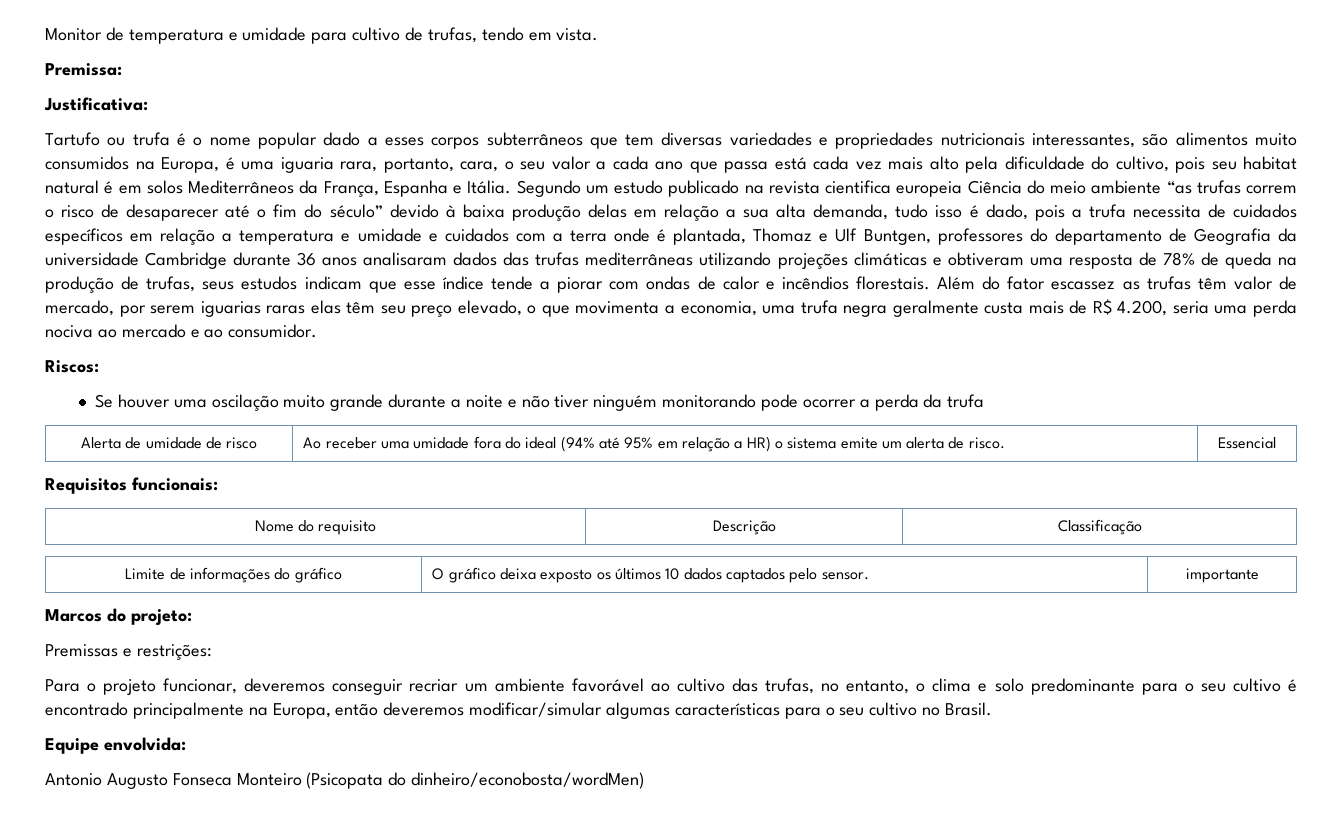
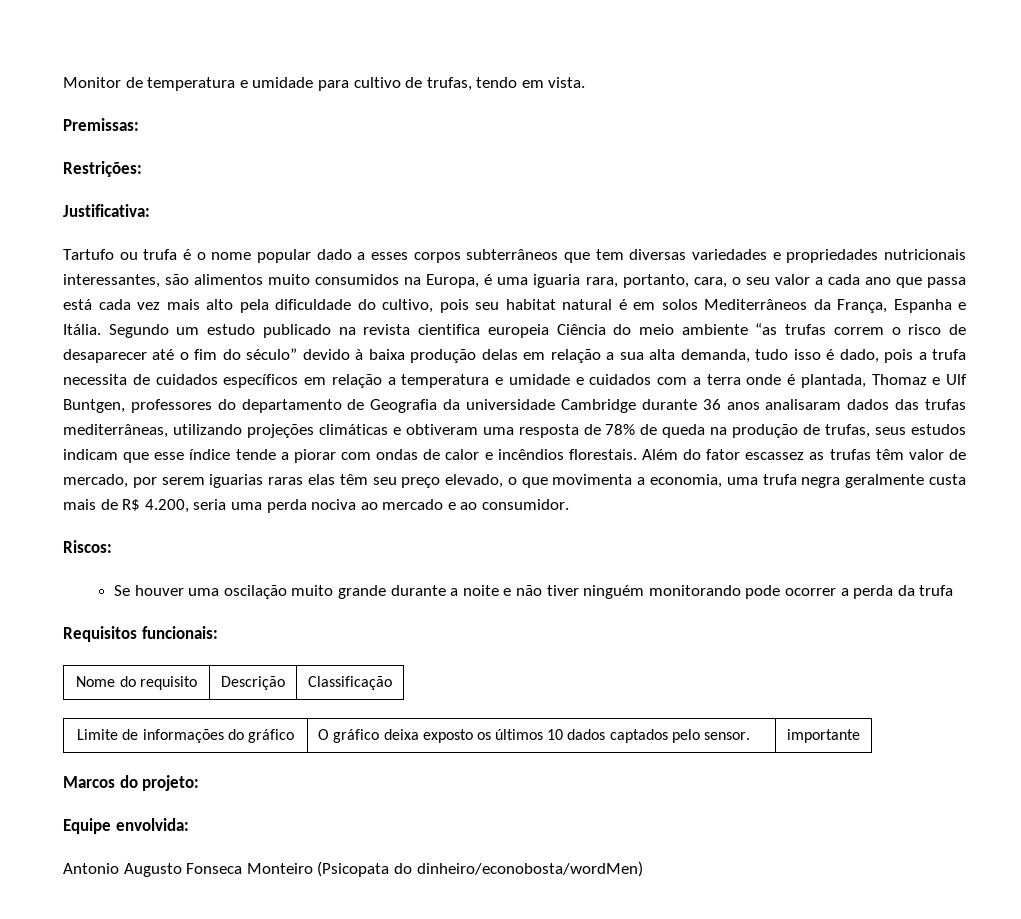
[45,63,122,76] Premissa: -> [63,118,139,131] [63,161,142,177] Premissas: // Restrições:
[585,252,694,266] mediterrâneas -> [63,424,168,438] mediterrâneas,
[80,437,258,449] [303,436,1005,452] [1218,437,1276,449] // Alerta de umidade de risco | Ao receber uma umidade fora do ideal (94% até 95% em relação a HR) o sistema emite um alerta de risco. | Essencial -> (954, 590) none
[45,644,212,660] [45,678,1297,695] [45,702,993,719] // Premissas e restrições: // Para o projeto funcionar, deveremos conseguir recriar um ambiente favorável ao cultivo das trufas, no entanto, o clima e solo predominante para o seu cultivo é encontrado principalmente na Europa, então deveremos modificar/simular algumas características para o seu cultivo no Brasil. -> (200, 783) none

